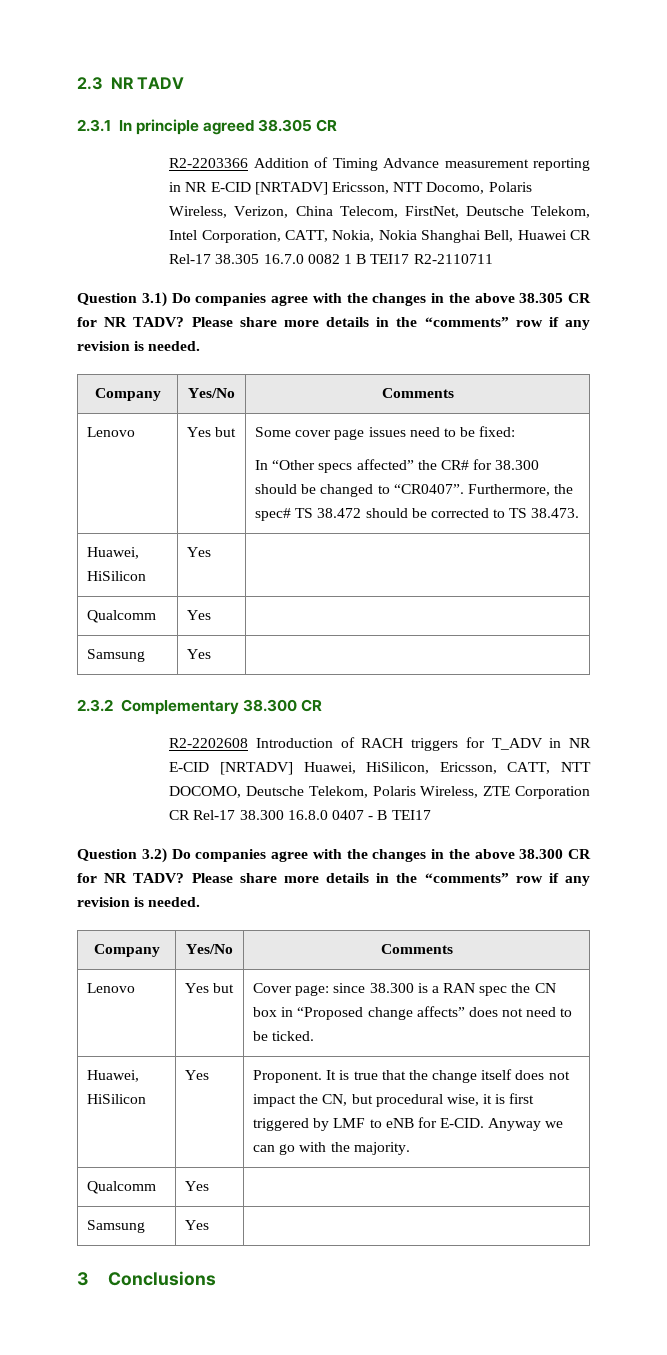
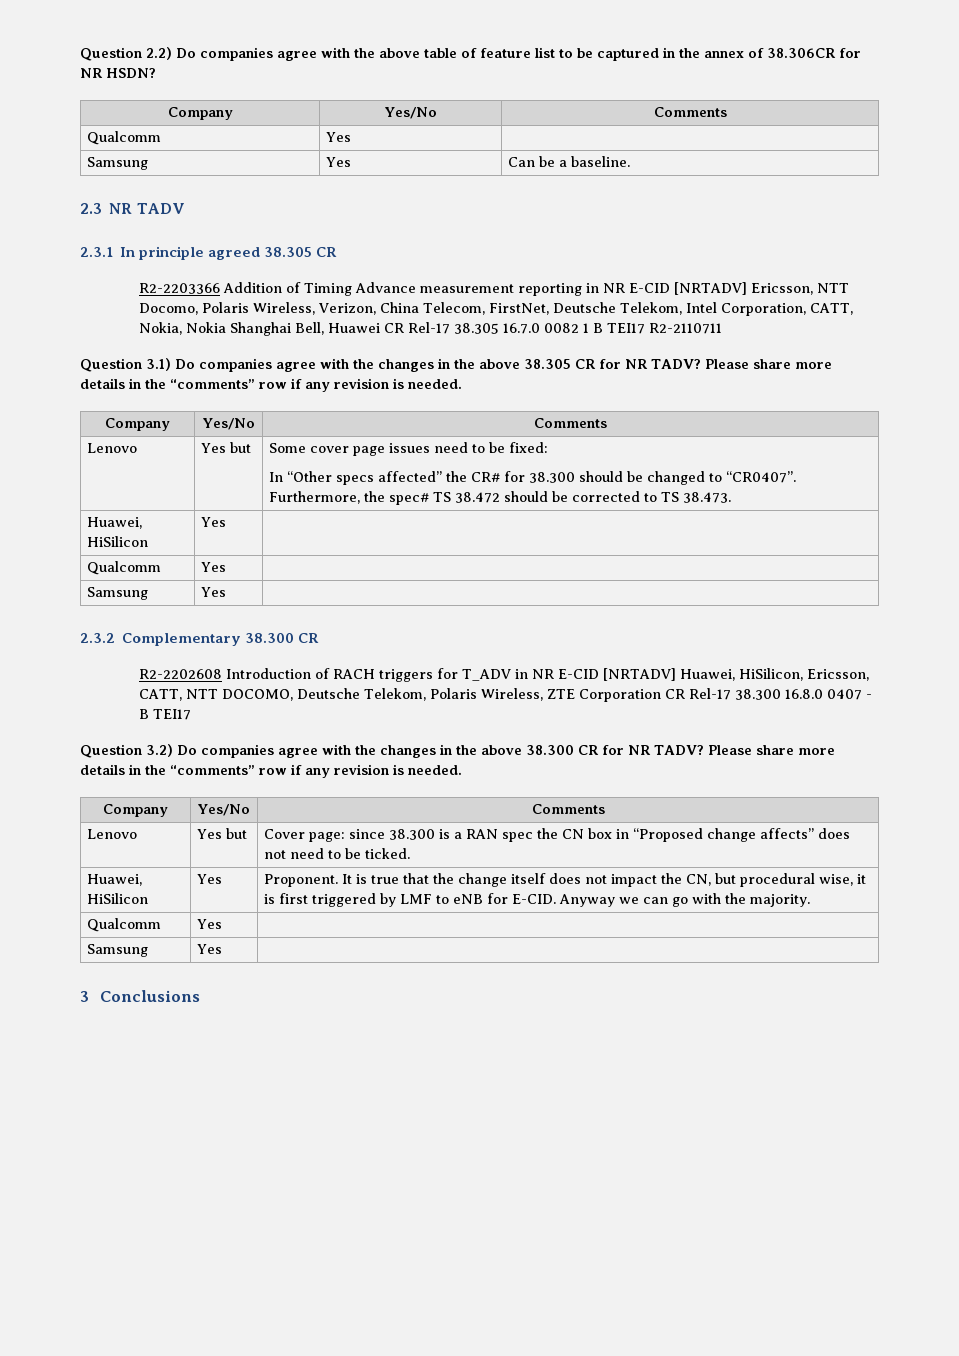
(77, 83) none -> [80,47,861,61] [80,68,156,78] [167,107,233,120] [384,107,437,119] [653,107,727,117] [87,131,162,145] [326,132,352,142] [87,157,149,170] [326,157,352,167] [508,156,631,167] Question 2.2) Do companies agree with the above table of feature list to be captured in the annex of 38.306CR for NR HSDN? // Company | Yes/No | Comments // Qualcomm | Yes | // Samsung | Yes | Can be a baseline. //

